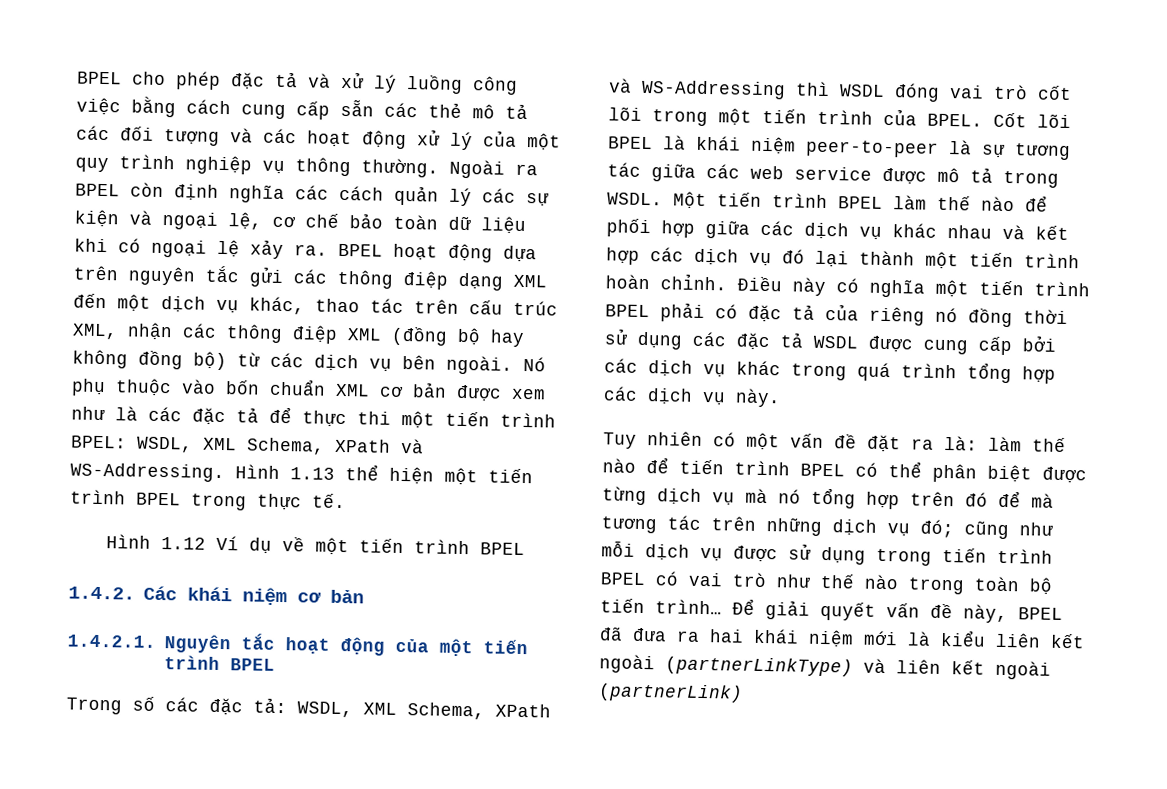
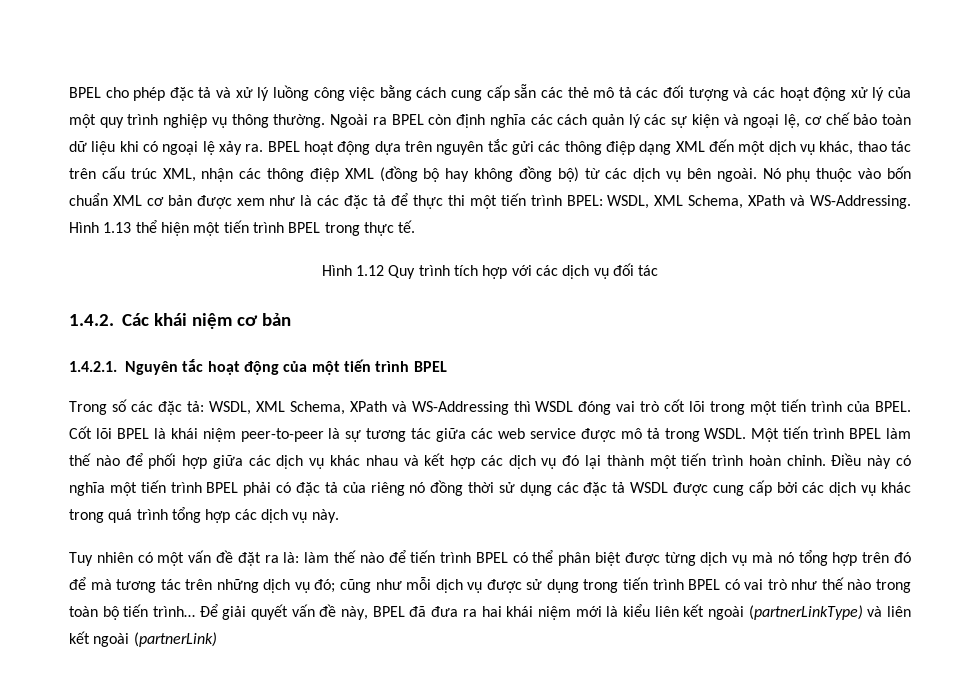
[215,535,525,556] Ví dụ về một tiến trình BPEL -> [388,263,659,279] Quy trình tích hợp với các dịch vụ đối tác

